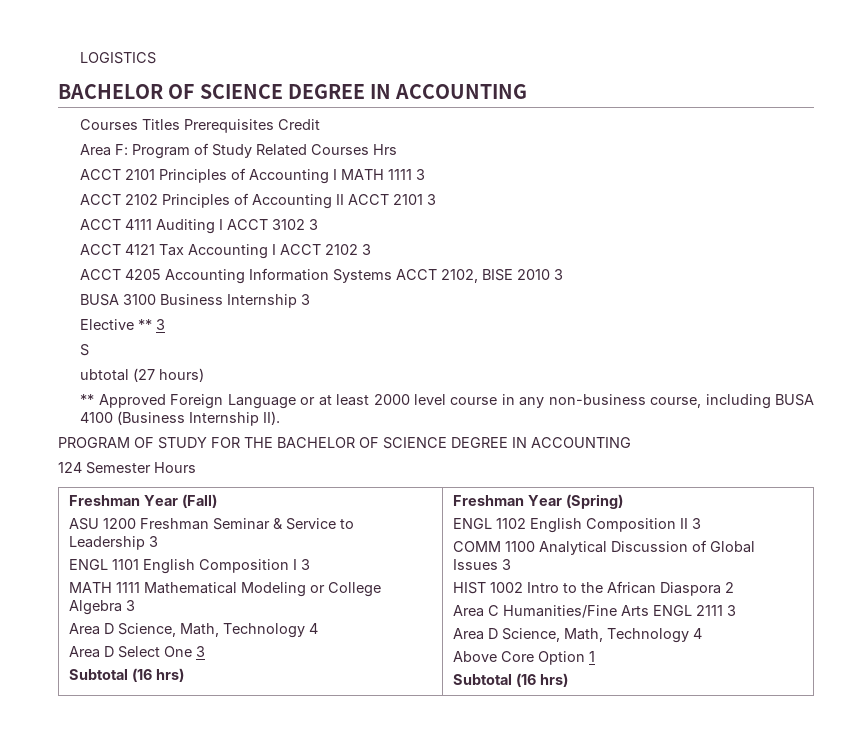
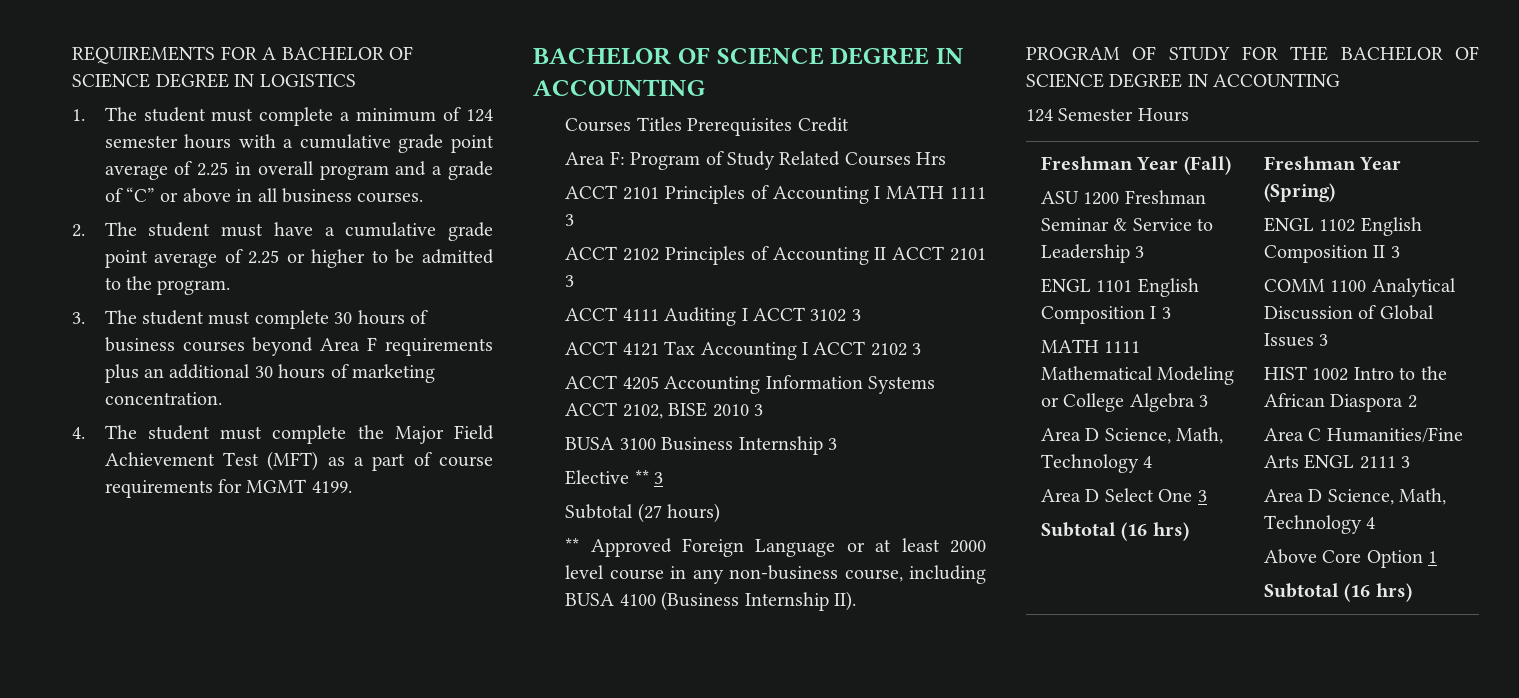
[80,52,157,64] LOGISTICS -> [72,46,413,64] [72,73,356,88] [72,107,494,126] [104,134,495,153] [104,161,493,180] [104,187,424,203] [72,222,493,241] [104,249,494,268] [104,276,231,295] [72,310,429,329] [104,337,494,356] [104,364,436,383] [104,392,222,405] [72,425,494,444] [104,451,493,471] [104,479,352,498] REQUIREMENTS FOR A BACHELOR OF SCIENCE DEGREE IN LOGISTICS // 1. The student must complete a minimum of 124 semester hours with a cumulative grade point average of 2.25 in overall program and a grade of “C” or above in all business courses. // 2. The student must have a cumulative grade point average of 2.25 or higher to be admitted to the program. // 3. The student must complete 30 hours of business courses beyond Area F requirements plus an additional 30 hours of marketing concentration. // 4. The student must complete the Major Field Achievement Test (MFT) as a part of course requirements for MGMT 4199.
[80,344,90,356] [80,369,130,381] S // ubtotal -> [565,504,634,519] Subtotal

